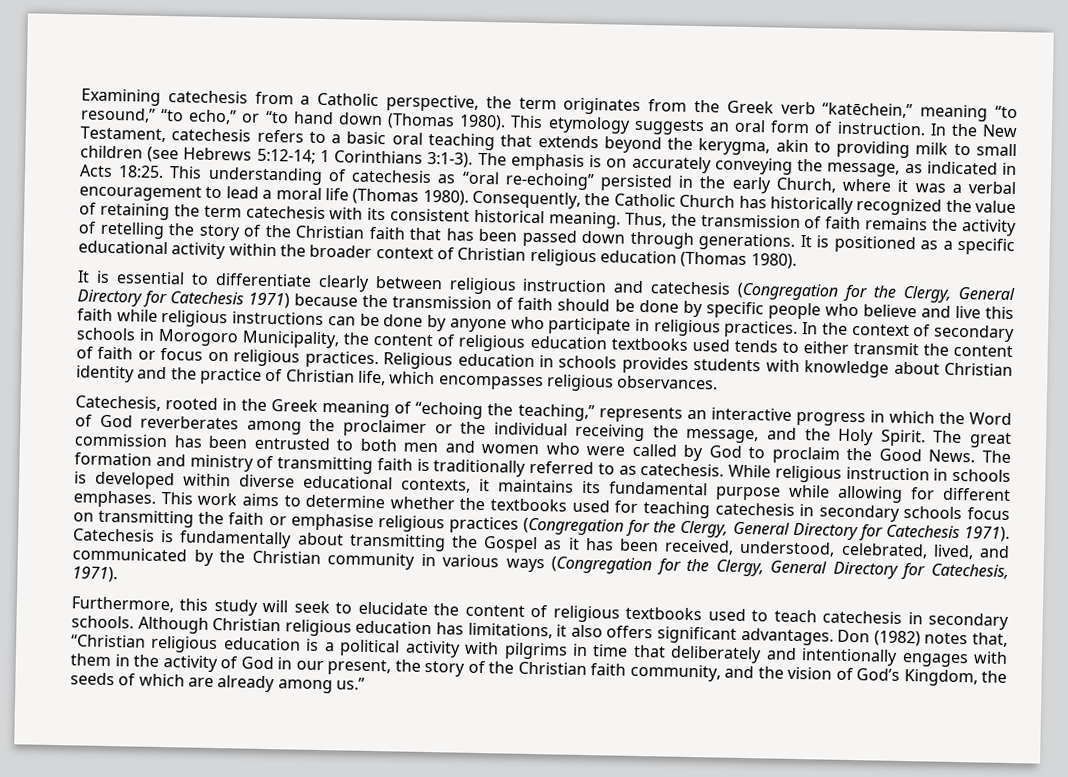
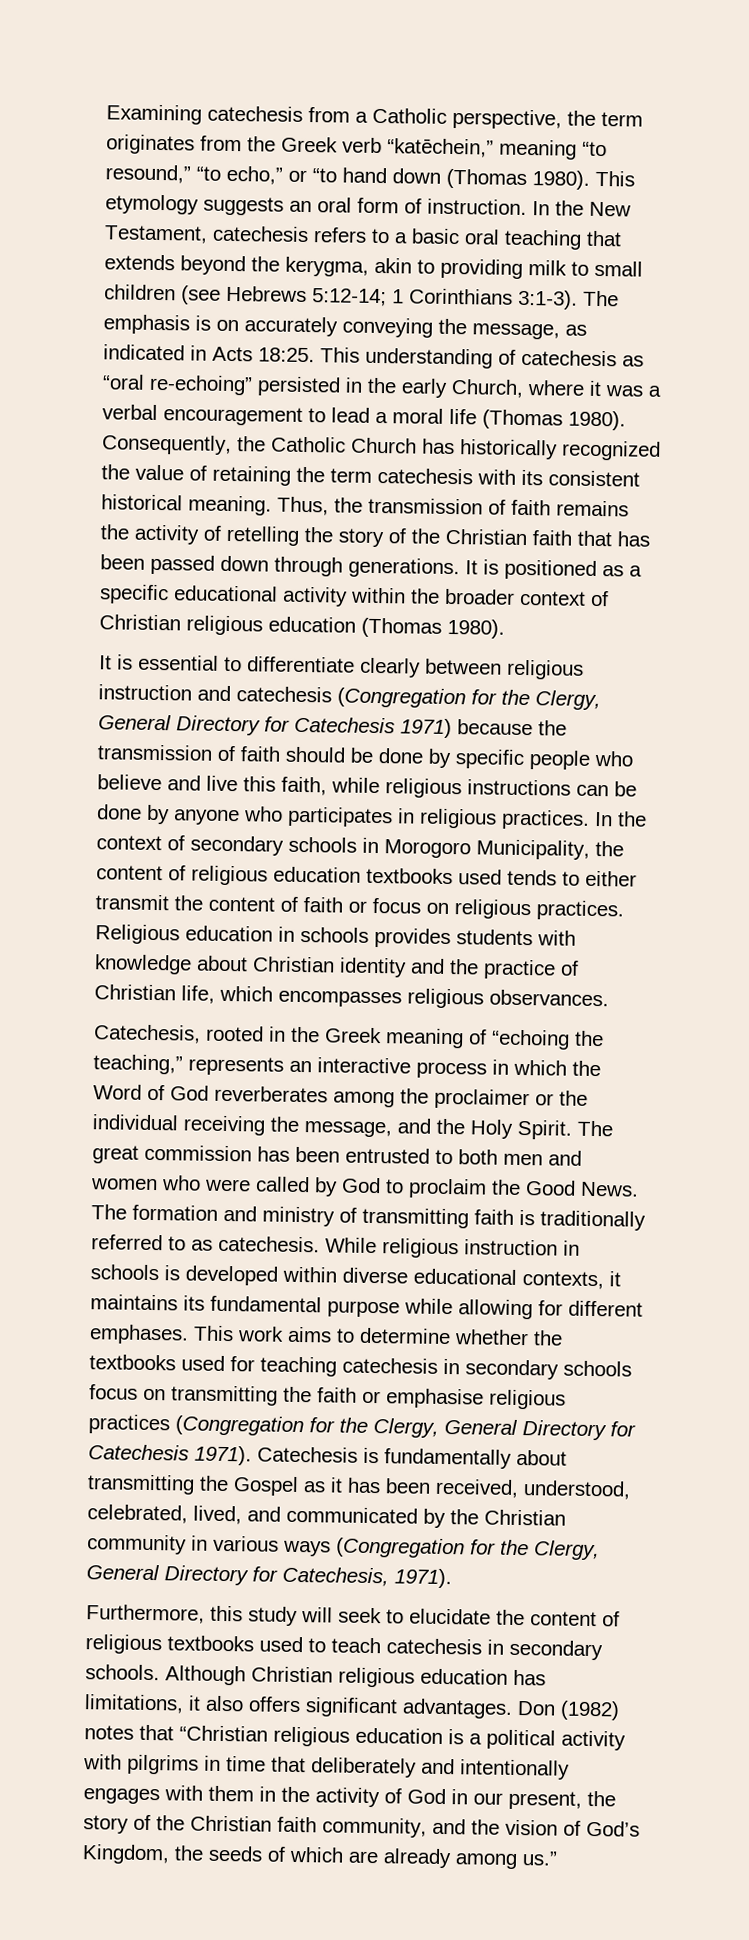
[77,308,113,322] faith -> [281,776,327,796] faith,
[548,317,632,335] participate -> [287,806,393,828] participates
[795,411,866,427] progress -> [416,1061,487,1079] process
[972,632,1009,647] that, -> [139,1724,174,1741] that

